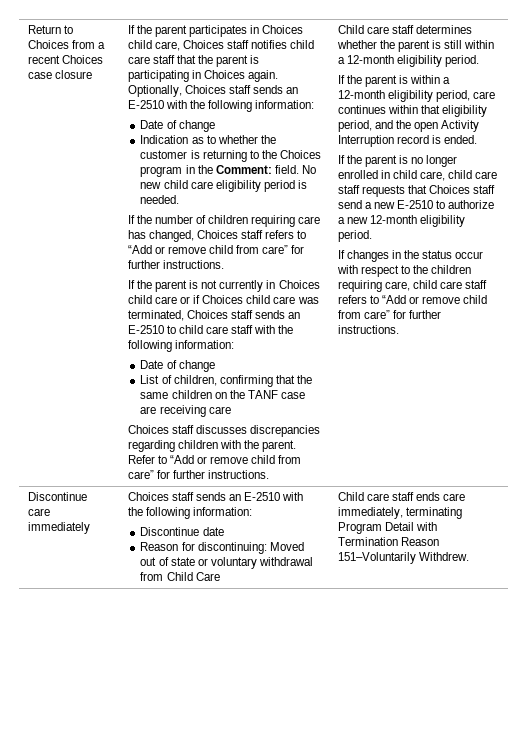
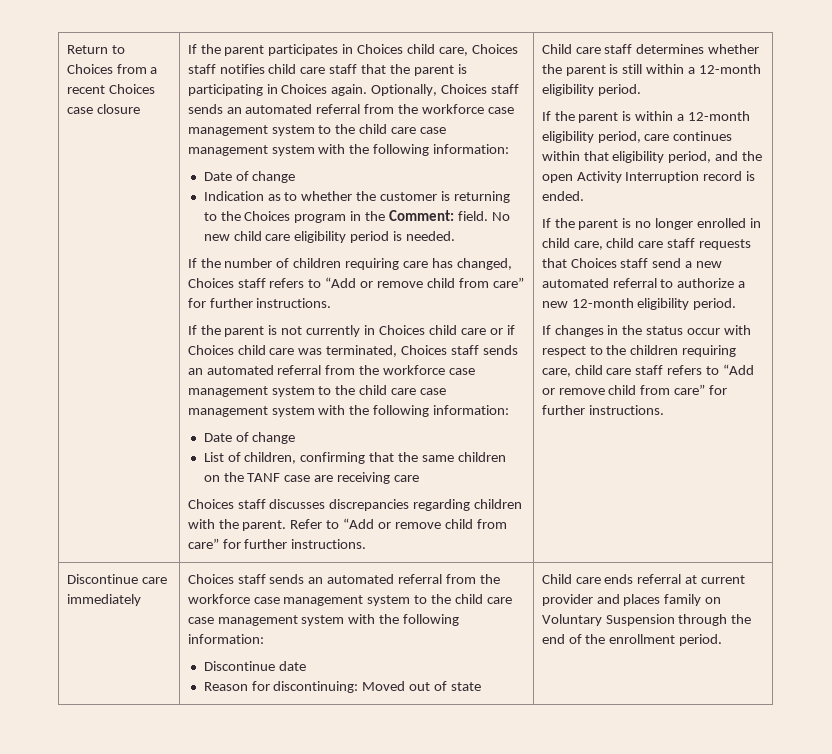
[127,100,164,109] E-2510 -> [245,104,515,114] [187,124,447,136] [187,145,315,156] automated referral from the workforce case management system to the child care case management system
[127,325,254,334] E-2510 to child care staff -> [206,365,476,375] [187,385,447,397] [187,406,315,417] automated referral from the workforce case management system to the child care case management system
[397,200,434,209] E-2510 -> [541,278,657,288] automated referral
[244,492,281,501] E-2510 -> [327,574,501,584] [187,594,513,606] [187,615,345,626] automated referral from the workforce case management system to the child care case management system
[197,557,313,569] [140,572,220,581] [337,492,466,501] [337,507,462,519] [337,522,438,534] [337,537,439,546] [337,552,469,564] or voluntary withdrawal from Child Care | Child care staff ends care immediately, terminating Program Detail with Termination Reason 151–Voluntarily Withdrew. -> [541,574,746,584] [541,594,722,606] [541,614,752,626] [541,634,723,646] | Child care ends referral at current provider and places family on Voluntary Suspension through the end of the enrollment period.

